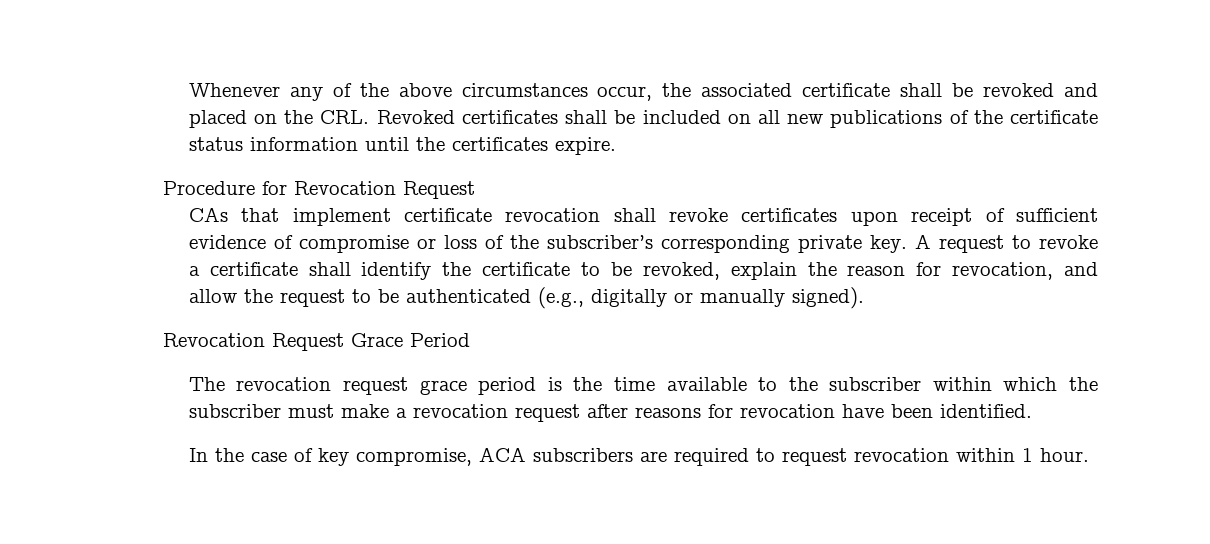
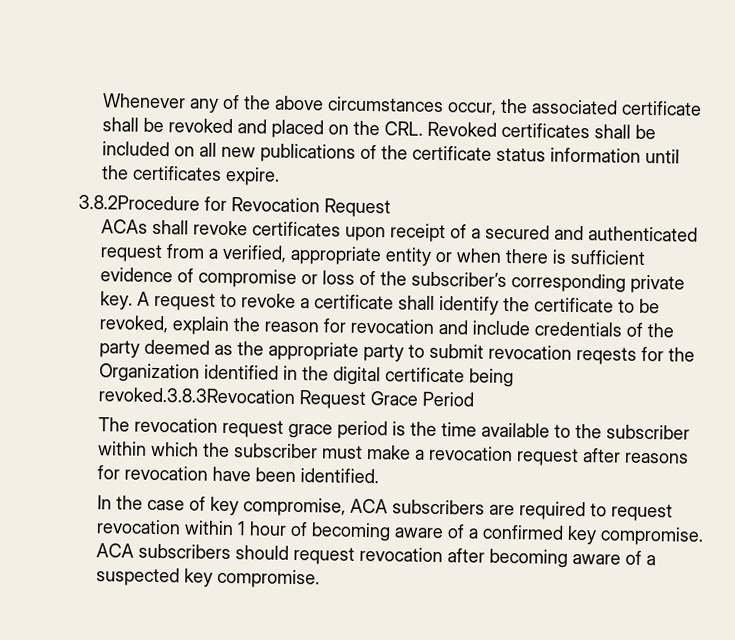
[163,181,256,195] Procedure -> [78,194,201,211] 3.8.2Procedure
[188,207,601,226] CAs that implement certificate revocation -> [101,219,149,234] ACAs
(1005, 215) none -> [471,224,699,242] [100,244,568,266] a secured and authenticated request from a verified, appropriate entity or when there is
[952,262,1098,280] [188,287,864,309] [163,333,266,347] revocation, and allow the request to be authenticated (e.g., digitally or manually signed). // Revocation -> [350,318,675,338] [99,339,696,365] [99,363,515,388] [98,387,296,404] revocation and include credentials of the party deemed as the appropriate party to submit revocation reqests for the Organization identified in the digital certificate being revoked.3.8.3Revocation
[1039,448,1089,462] hour. -> [249,521,705,546] [96,543,657,568] [96,567,321,589] hour of becoming aware of a confirmed key compromise. ACA subscribers should request revocation after becoming aware of a suspected key compromise.

